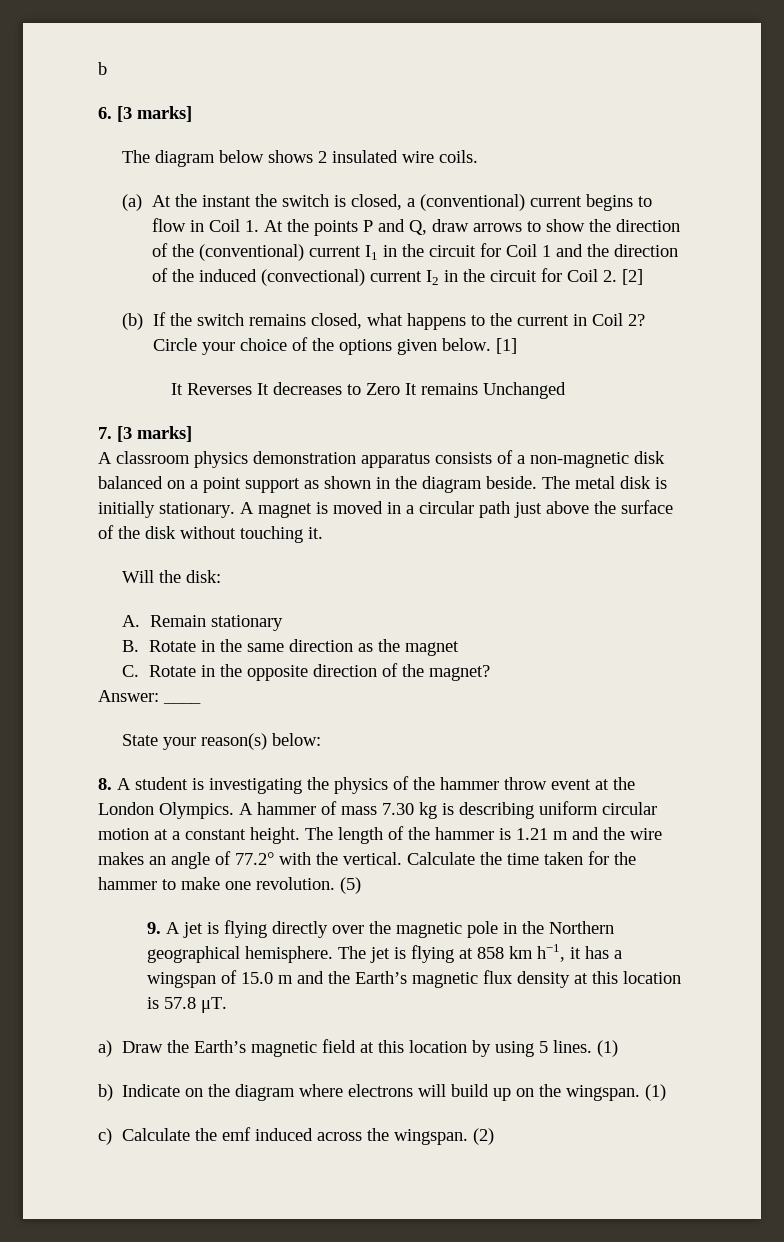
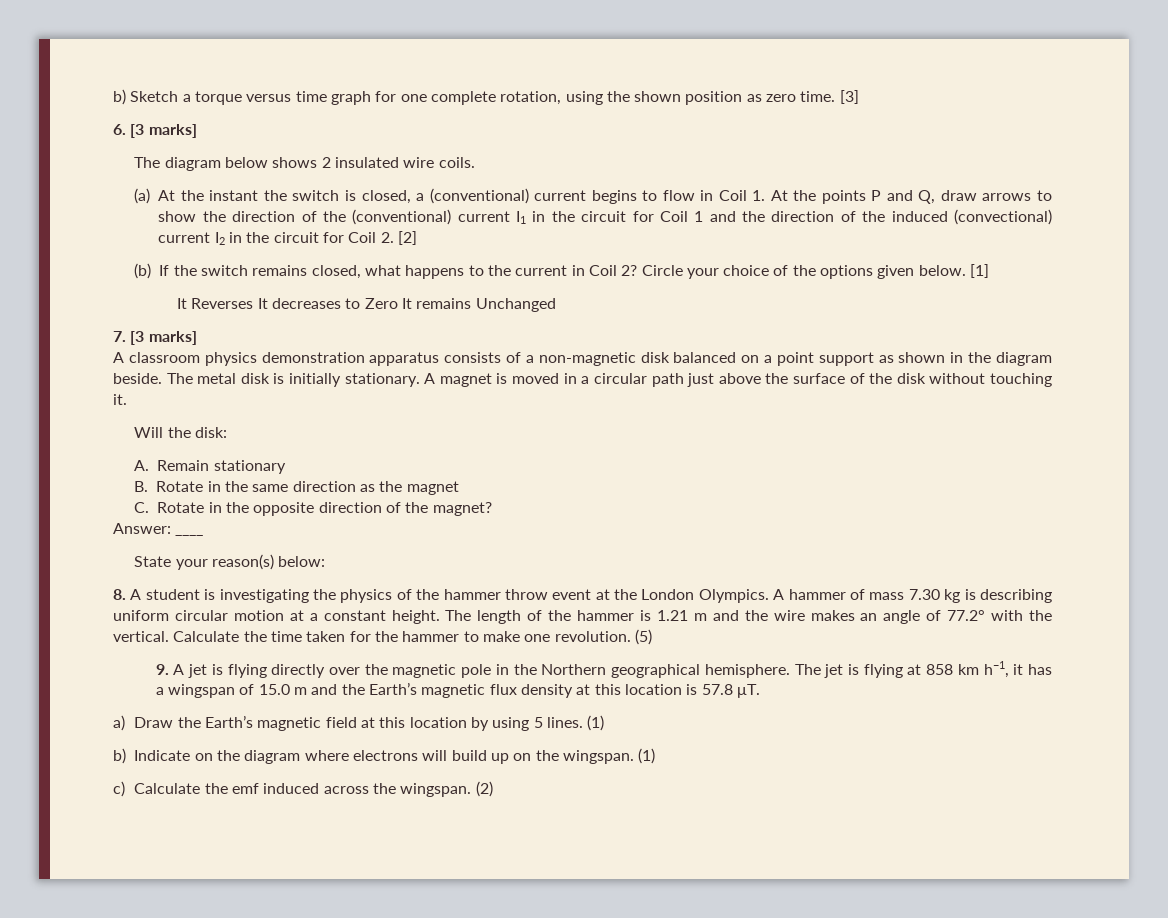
[98,62,107,75] b -> [113,89,859,105] b) Sketch a torque versus time graph for one complete rotation, using the shown position as zero time. [3]

